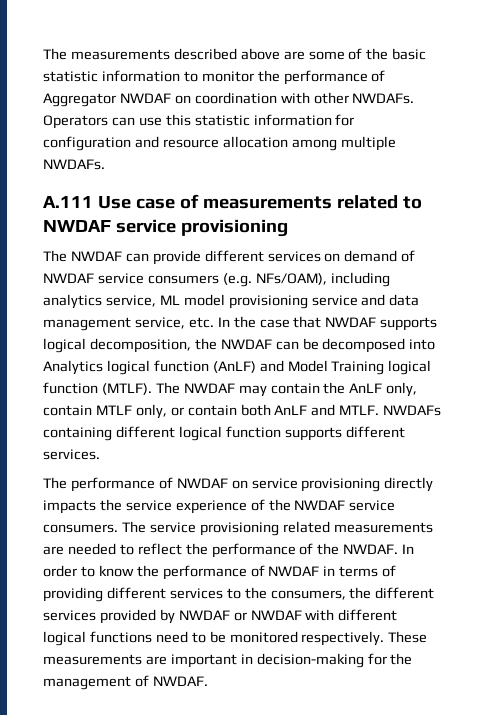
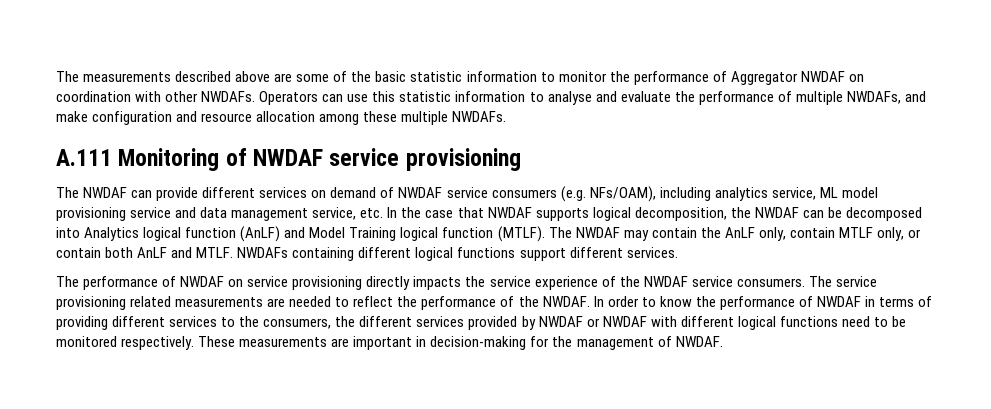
[335,114,355,126] for -> [529,91,926,105] [56,111,88,122] to analyse and evaluate the performance of multiple NWDAFs, and make
(337, 145) none -> [363,111,398,122] these
[97,194,422,209] Use case of measurements related to -> [118,148,247,171] Monitoring of
[225,426,342,441] function supports -> [457,247,566,261] functions support

